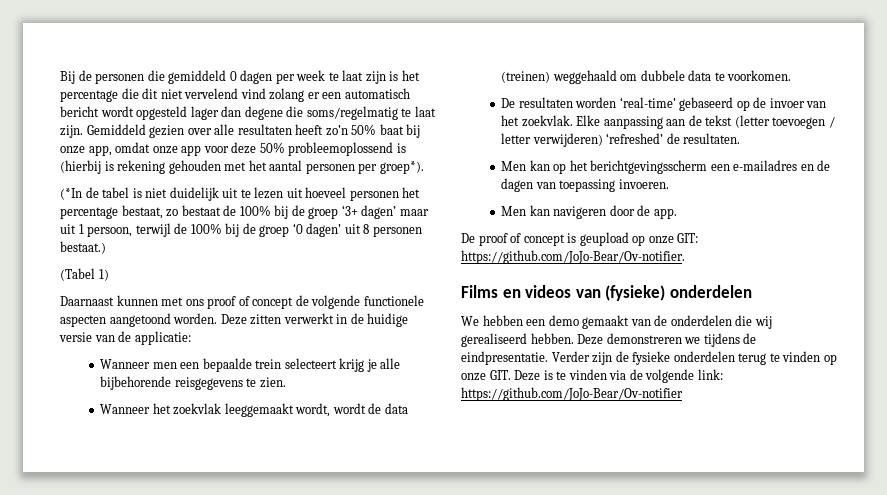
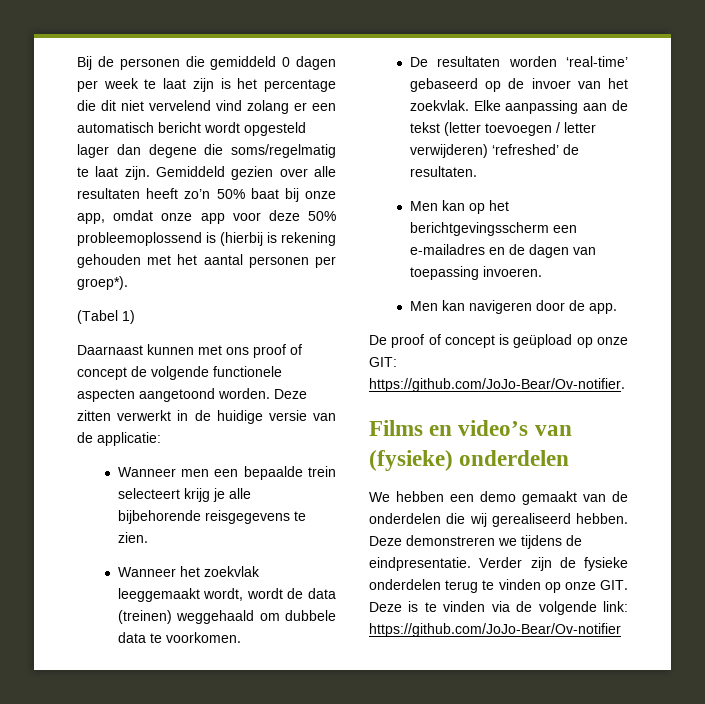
[60,187,421,201] [60,205,429,219] [60,223,422,237] [60,241,106,254] // (*In de tabel is niet duidelijk uit te lezen uit hoeveel personen het percentage bestaat, zo bestaat de 100% bij de groep ‘3+ dagen’ maar uit 1 persoon, terwijl de 100% bij de groep ‘0 dagen’ uit 8 personen bestaat.) -> (128, 283) none
[579,232,629,246] geupload -> [513,334,573,348] geüpload
[525,285,572,298] videos -> [458,420,529,436] video’s

